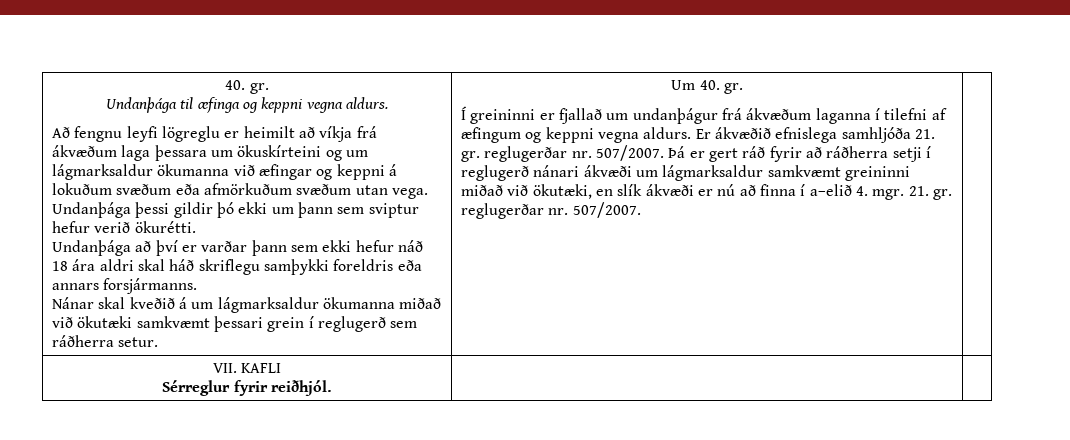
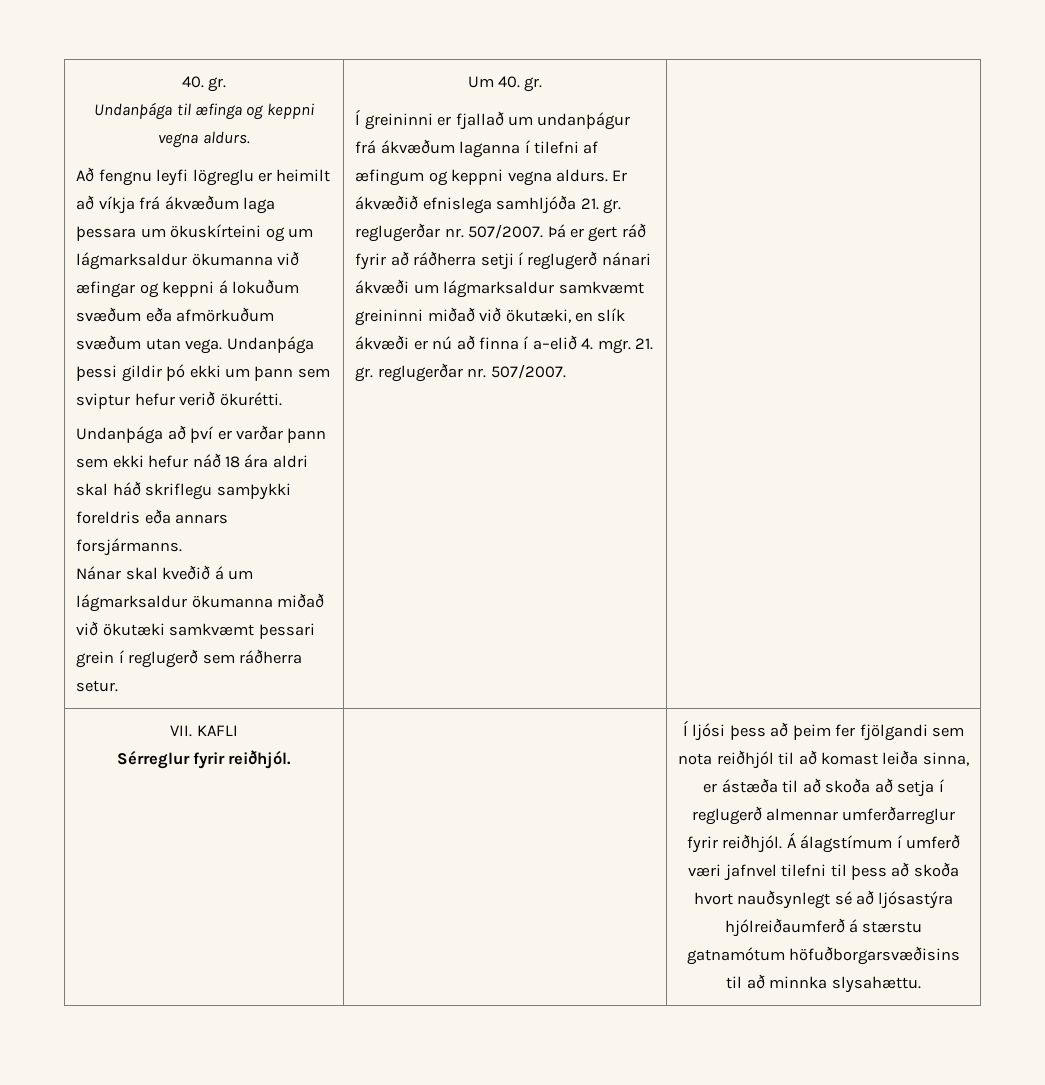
(332, 388) none -> [682,720,965,741] [678,750,969,769] [703,778,944,797] [691,806,956,825] [686,832,961,853] [688,862,959,881] [693,890,954,909] [724,918,923,937] [686,946,961,965] [726,974,921,993] Í ljósi þess að þeim fer fjölgandi sem nota reiðhjól til að komast leiða sinna, er ástæða til að skoða að setja í reglugerð almennar umferðarreglur fyrir reiðhjól. Á álagstímum í umferð væri jafnvel tilefni til þess að skoða hvort nauðsynlegt sé að ljósastýra hjólreiðaumferð á stærstu gatnamótum höfuðborgarsvæðisins til að minnka slysahættu.

